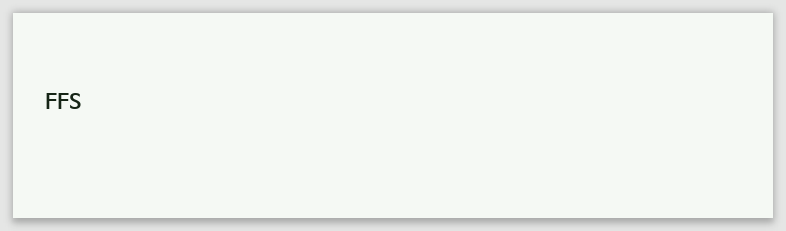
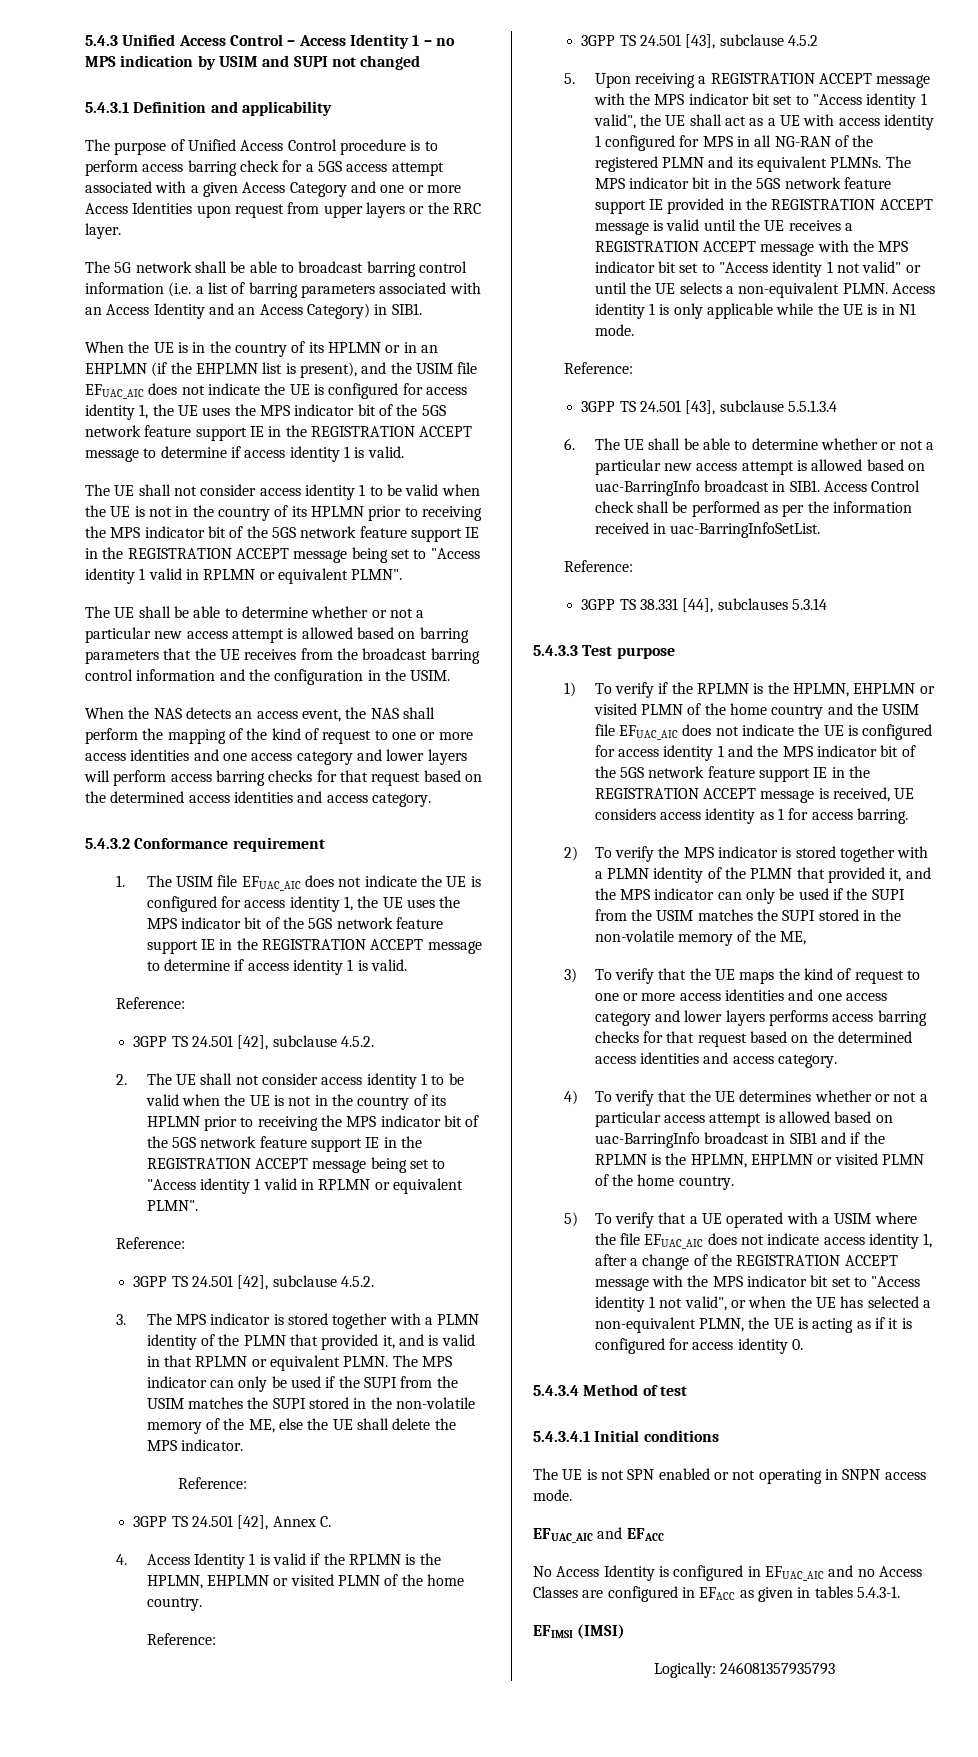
[45,93,81,109] FFS -> [85,34,455,49] [85,55,421,70] [85,101,332,116] [85,139,438,155] [85,160,444,176] [85,181,461,197] [85,202,481,218] [85,223,121,239] [85,261,467,277] [85,282,481,298] [85,303,422,319] [85,341,438,357] [85,362,478,378] [85,383,467,399] [85,404,446,420] [85,425,473,441] [85,446,404,462] [85,484,480,500] [85,505,482,521] [85,526,480,542] [85,547,480,563] [85,568,403,584] [85,606,425,618] [85,627,469,643] [85,648,480,664] [85,669,451,685] [85,707,435,722] [85,728,473,744] [85,749,467,765] [84,770,482,786] [85,791,431,807] [85,837,325,852] [115,875,481,891] [146,896,461,912] [146,917,443,929] [146,938,482,954] [146,959,407,975] [115,997,185,1009] [133,1035,375,1050] [115,1073,464,1089] [145,1094,446,1110] [146,1115,480,1131] [146,1136,422,1152] [146,1157,446,1173] [146,1178,463,1194] [146,1200,198,1211] [115,1237,185,1249] [133,1275,375,1290] [115,1313,480,1329] [146,1334,475,1350] [146,1355,452,1371] [146,1376,458,1392] [146,1397,475,1409] [146,1418,456,1434] [146,1439,244,1451] [177,1477,247,1489] [133,1515,332,1530] [115,1553,441,1569] [146,1574,464,1589] [146,1597,202,1611] [146,1633,216,1645] [581,34,819,49] [563,73,931,88] [593,93,927,109] [593,114,934,130] [594,135,874,151] [594,156,911,172] [594,177,891,189] [594,198,933,214] [594,219,853,235] [594,240,909,256] [594,261,921,277] [594,282,935,298] [594,303,916,319] [594,324,634,336] [563,362,633,374] [581,400,838,415] [563,438,934,450] [594,459,925,475] [594,480,921,496] [594,501,912,517] [594,522,821,538] [563,560,633,572] [581,598,828,613] [533,645,675,659] [563,682,935,698] [593,703,920,719] [594,724,933,740] [594,745,916,761] [594,766,870,782] [594,787,915,803] [594,808,908,824] [563,846,929,862] [594,867,931,883] [594,888,905,904] [594,909,902,921] [594,930,807,946] [563,968,920,984] [594,989,887,1001] [594,1010,927,1026] [594,1031,912,1047] [594,1052,838,1068] [563,1090,928,1106] [594,1111,893,1127] [594,1132,885,1148] [594,1153,924,1168] [594,1174,734,1190] [563,1212,917,1228] [594,1233,933,1249] [594,1254,898,1270] [594,1275,921,1291] [594,1296,931,1312] [594,1317,912,1333] [594,1338,804,1354] [533,1384,687,1396] [533,1430,719,1442] [533,1468,926,1484] [533,1489,572,1501] [533,1527,664,1543] [533,1565,922,1581] [533,1586,900,1602] [533,1624,626,1639] [653,1662,836,1678] 5.4.3 Unified Access Control – Access Identity 1 – no MPS indication by USIM and SUPI not changed // 5.4.3.1 Definition and applicability // The purpose of Unified Access Control procedure is to perform access barring check for a 5GS access attempt associated with a given Access Category and one or more Access Identities upon request from upper layers or the RRC layer. // The 5G network shall be able to broadcast barring control information (i.e. a list of barring parameters associated with an Access Identity and an Access Category) in SIB1. // When the UE is in the country of its HPLMN or in an EHPLMN (if the EHPLMN list is present), and the USIM file EFUAC_AIC does not indicate the UE is configured for access identity 1, the UE uses the MPS indicator bit of the 5GS network feature support IE in the REGISTRATION ACCEPT message to determine if access identity 1 is valid. // The UE shall not consider access identity 1 to be valid when the UE is not in the country of its HPLMN prior to receiving the MPS indicator bit of the 5GS network feature support IE in the REGISTRATION ACCEPT message being set to "Access identity 1 valid in RPLMN or equivalent PLMN". // The UE shall be able to determine whether or not a particular new access attempt is allowed based on barring parameters that the UE receives from the broadcast barring control information and the configuration in the USIM. // When the NAS detects an access event, the NAS shall perform the mapping of the kind of request to one or more access identities and one access category and lower layers will perform access barring checks for that request based on the determined access identities and access category. // 5.4.3.2 Conformance requirement // 1. The USIM file EFUAC_AIC does not indicate the UE is configured for access identity 1, the UE uses the MPS indicator bit of the 5GS network feature support IE in the REGISTRATION ACCEPT message to determine if access identity 1 is valid. // Reference: // 3GPP TS 24.501 [42], subclause 4.5.2. // 2. The UE shall not consider access identity 1 to be valid when the UE is not in the country of its HPLMN prior to receiving the MPS indicator bit of the 5GS network feature support IE in the REGISTRATION ACCEPT message being set to "Access identity 1 valid in RPLMN or equivalent PLMN". // Reference: // 3GPP TS 24.501 [42], subclause 4.5.2. // 3. The MPS indicator is stored together with a PLMN identity of the PLMN that provided it, and is valid in that RPLMN or equivalent PLMN. The MPS indicator can only be used if the SUPI from the USIM matches the SUPI stored in the non-volatile memory of the ME, else the UE shall delete the MPS indicator. // Reference: // 3GPP TS 24.501 [42], Annex C. // 4. Access Identity 1 is valid if the RPLMN is the HPLMN, EHPLMN or visited PLMN of the home country. // Reference: // 3GPP TS 24.501 [43], subclause 4.5.2 // 5. Upon receiving a REGISTRATION ACCEPT message with the MPS indicator bit set to "Access identity 1 valid", the UE shall act as a UE with access identity 1 configured for MPS in all NG-RAN of the registered PLMN and its equivalent PLMNs. The MPS indicator bit in the 5GS network feature support IE provided in the REGISTRATION ACCEPT message is valid until the UE receives a REGISTRATION ACCEPT message with the MPS indicator bit set to "Access identity 1 not valid" or until the UE selects a non-equivalent PLMN. Access identity 1 is only applicable while the UE is in N1 mode. // Reference: // 3GPP TS 24.501 [43], subclause 5.5.1.3.4 // 6. The UE shall be able to determine whether or not a particular new access attempt is allowed based on uac-BarringInfo broadcast in SIB1. Access Control check shall be performed as per the information received in uac-BarringInfoSetList. // Reference: // 3GPP TS 38.331 [44], subclauses 5.3.14 // 5.4.3.3 Test purpose // 1) To verify if the RPLMN is the HPLMN, EHPLMN or visited PLMN of the home country and the USIM file EFUAC_AIC does not indicate the UE is configured for access identity 1 and the MPS indicator bit of the 5GS network feature support IE in the REGISTRATION ACCEPT message is received, UE considers access identity as 1 for access barring. // 2) To verify the MPS indicator is stored together with a PLMN identity of the PLMN that provided it, and the MPS indicator can only be used if the SUPI from the USIM matches the SUPI stored in the non-volatile memory of the ME, // 3) To verify that the UE maps the kind of request to one or more access identities and one access category and lower layers performs access barring checks for that request based on the determined access identities and access category. // 4) To verify that the UE determines whether or not a particular access attempt is allowed based on uac-BarringInfo broadcast in SIB1 and if the RPLMN is the HPLMN, EHPLMN or visited PLMN of the home country. // 5) To verify that a UE operated with a USIM where the file EFUAC_AIC does not indicate access identity 1, after a change of the REGISTRATION ACCEPT message with the MPS indicator bit set to "Access identity 1 not valid", or when the UE has selected a non-equivalent PLMN, the UE is acting as if it is configured for access identity 0. // 5.4.3.4 Method of test // 5.4.3.4.1 Initial conditions // The UE is not SPN enabled or not operating in SNPN access mode. // EFUAC_AIC and EFACC // No Access Identity is configured in EFUAC_AIC and no Access Classes are configured in EFACC as given in tables 5.4.3-1. // EFIMSI (IMSI) // Logically: 246081357935793

